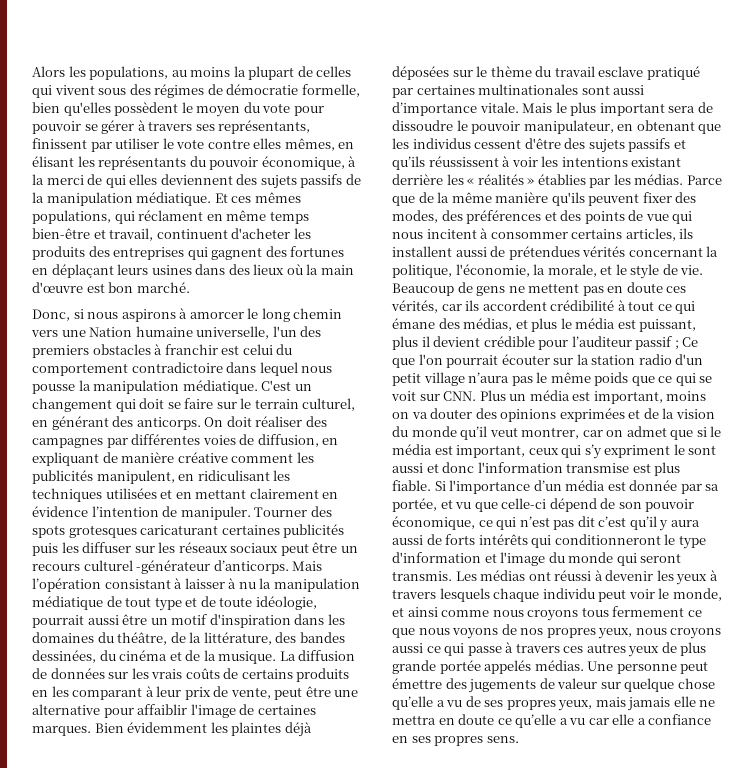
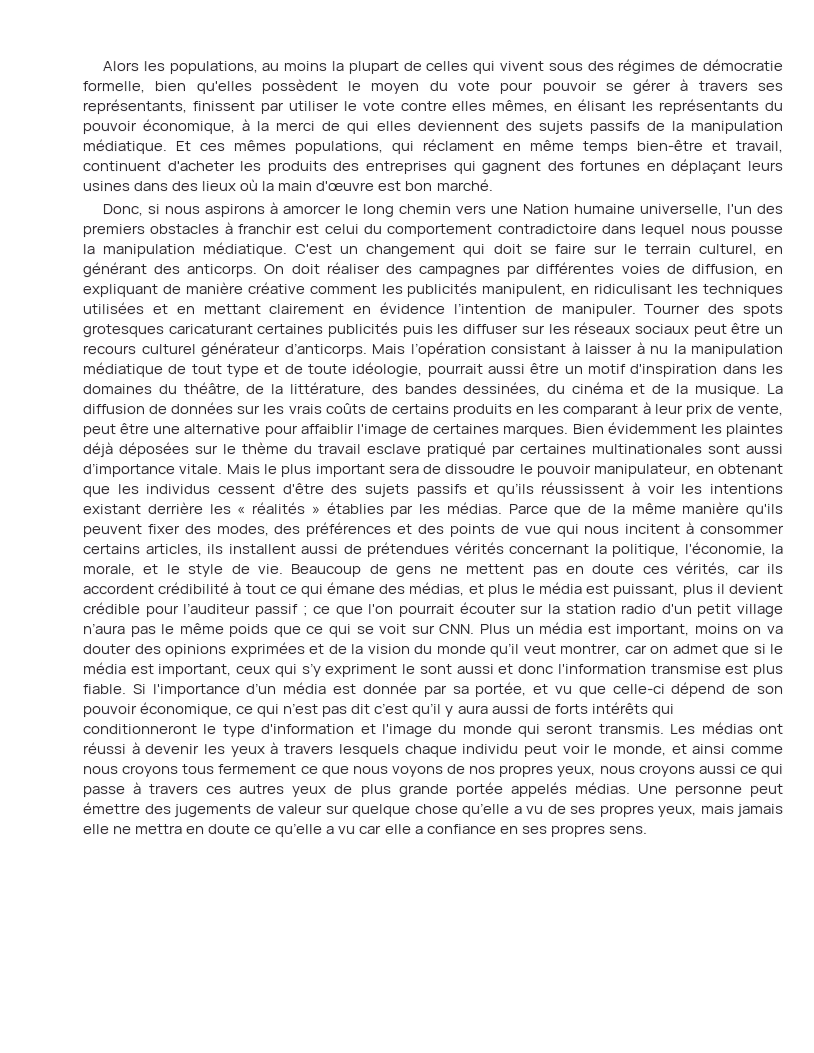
[136,560,211,574] -générateur -> [200,342,280,358] générateur
[682,337,699,347] Ce -> [313,606,332,615] ce

